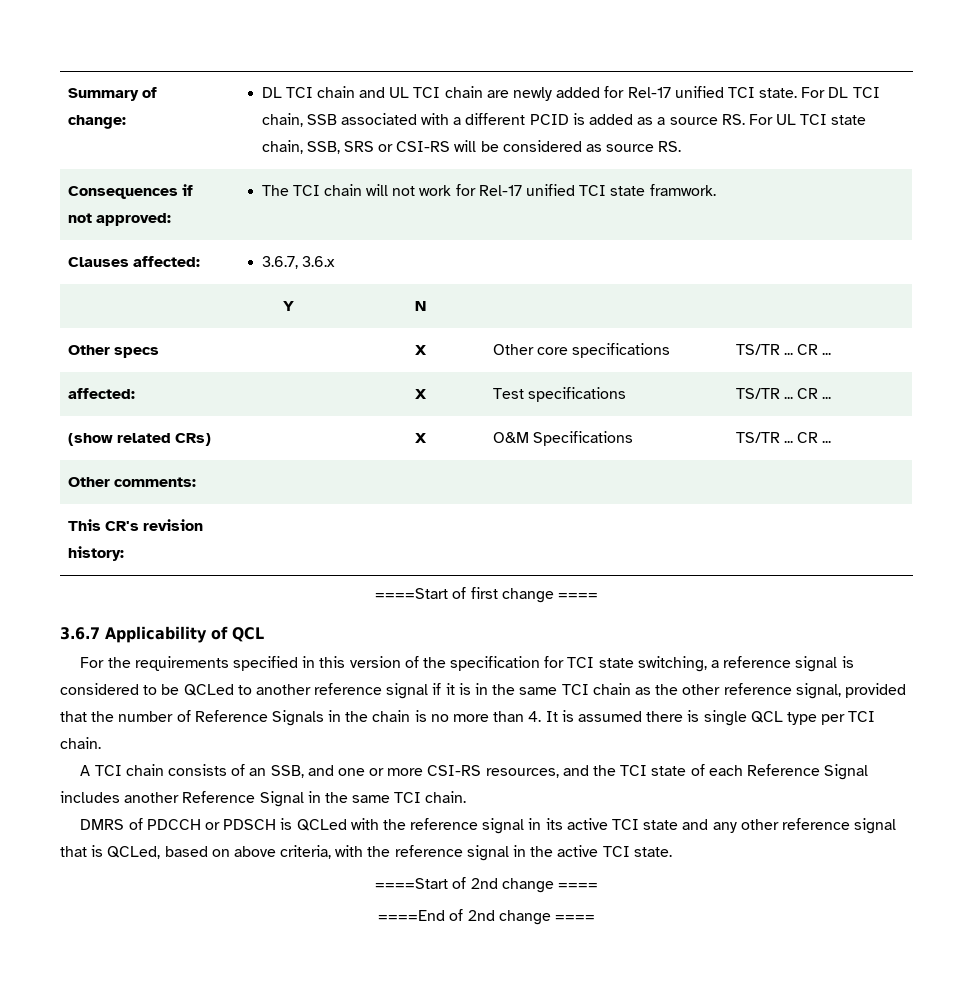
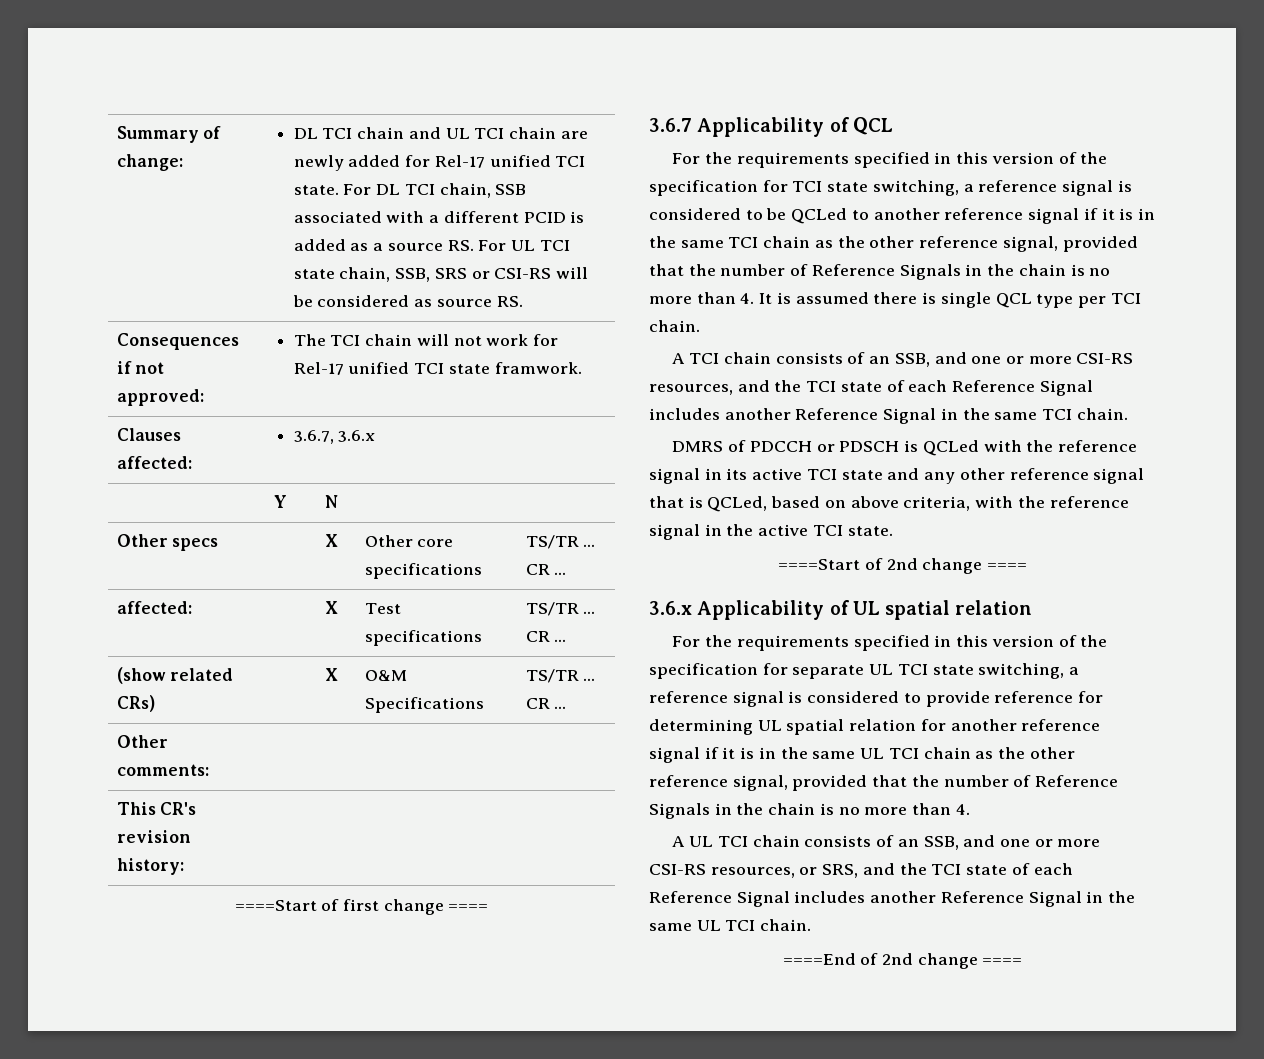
(598, 886) none -> [649,600,1033,620] [672,635,1108,651] [649,663,1080,679] [649,691,1104,707] [649,719,1101,735] [649,747,1075,763] [649,775,1119,791] [649,803,970,819] [672,835,1101,850] [649,863,1073,878] [649,891,1136,907] [649,919,812,931] // 3.6.x Applicability of UL spatial relation // For the requirements specified in this version of the specification for separate UL TCI state switching, a reference signal is considered to provide reference for determining UL spatial relation for another reference signal if it is in the same UL TCI chain as the other reference signal, provided that the number of Reference Signals in the chain is no more than 4. // A UL TCI chain consists of an SSB, and one or more CSI-RS resources, or SRS, and the TCI state of each Reference Signal includes another Reference Signal in the same UL TCI chain.

